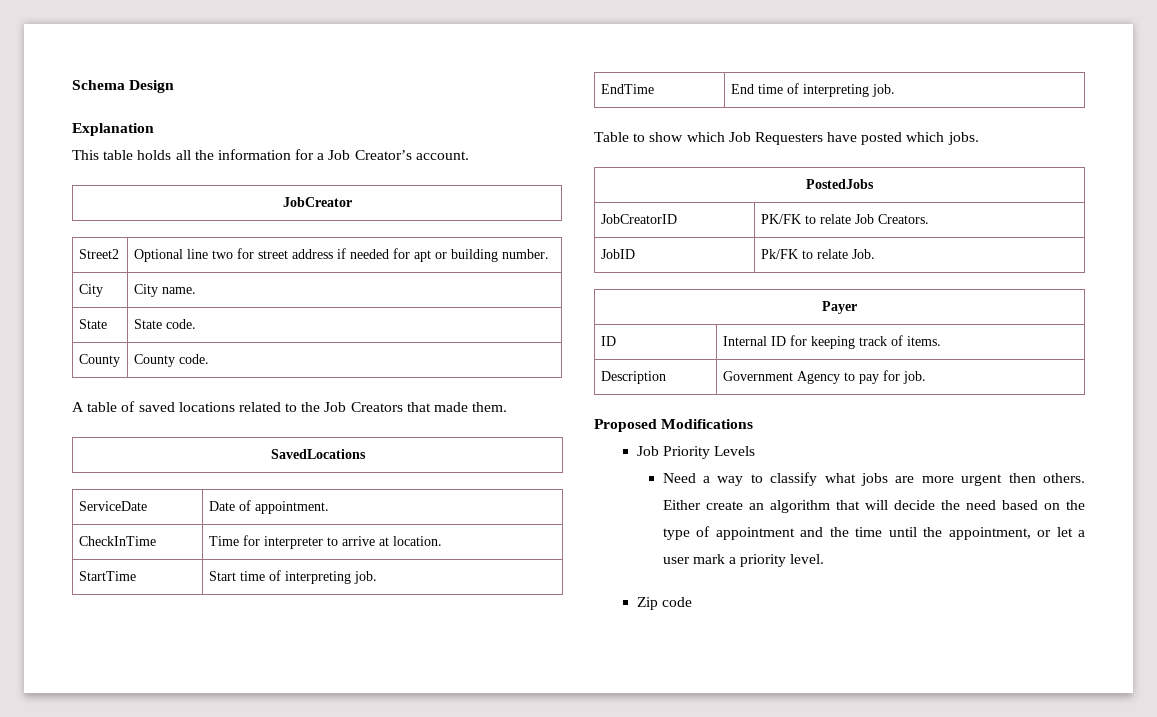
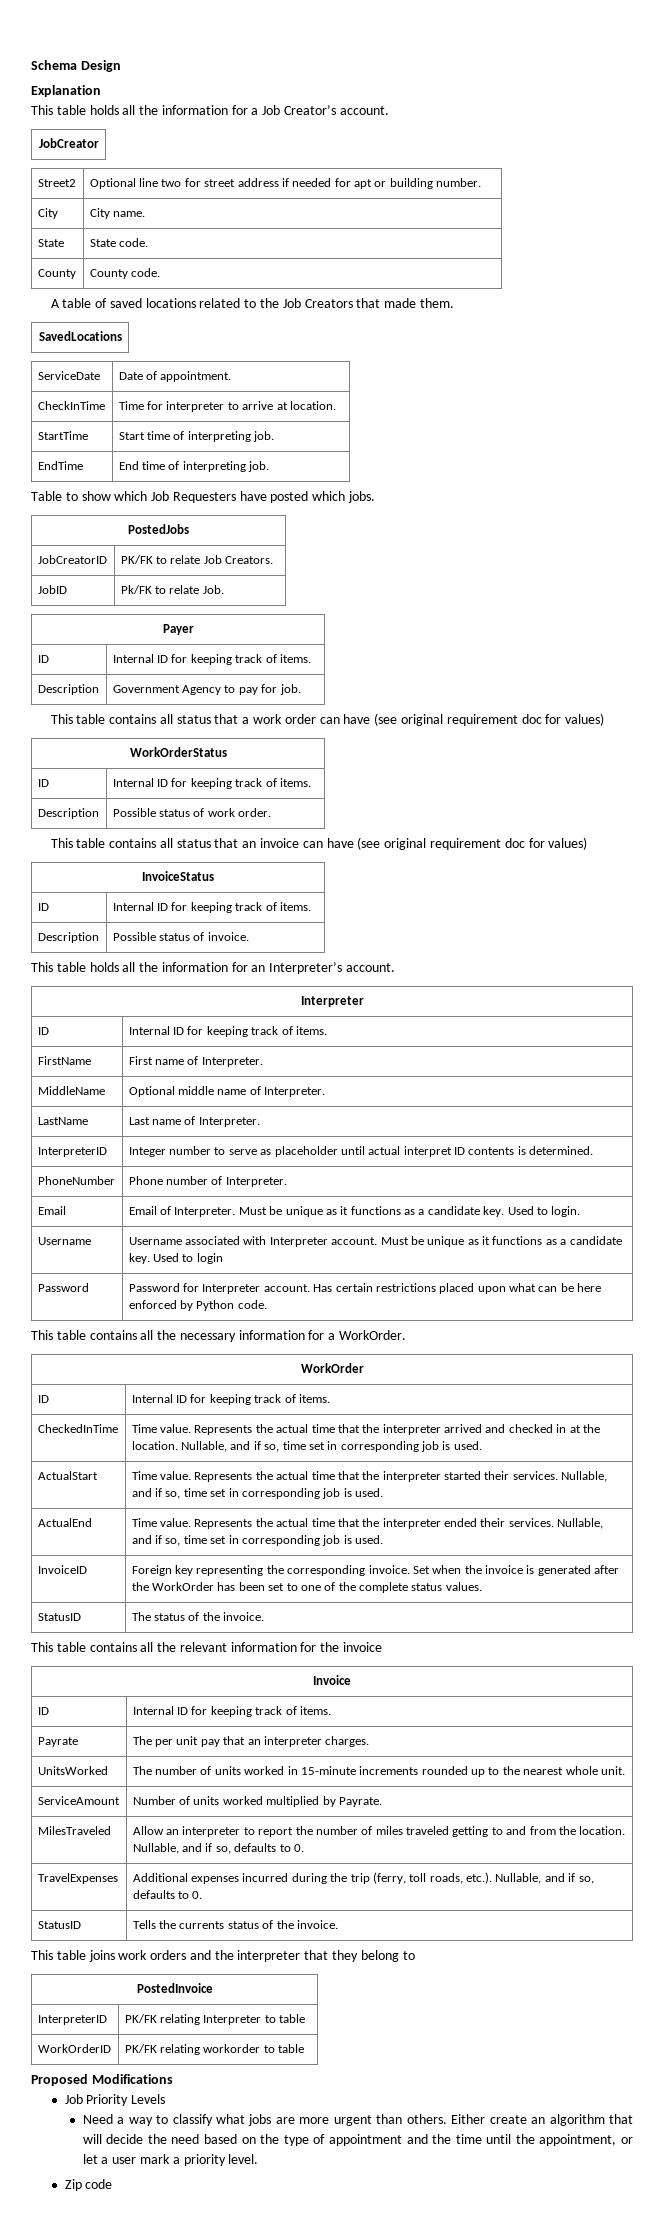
(926, 377) none -> [50,713,605,726] [129,747,227,757] [37,779,49,787] [112,778,311,789] [37,808,99,819] [112,808,272,817] [50,837,588,850] [142,871,214,881] [37,903,49,911] [112,902,311,913] [37,932,99,943] [112,932,249,941] [31,962,396,974] [300,996,364,1007] [37,1027,49,1035] [128,1026,327,1037] [37,1056,91,1065] [128,1056,263,1067] [37,1086,105,1095] [128,1086,326,1097] [37,1117,88,1125] [128,1116,260,1127] [37,1147,107,1157] [128,1146,594,1157] [37,1176,115,1185] [128,1176,287,1187] [37,1206,66,1215] [128,1206,581,1217] [37,1237,91,1245] [128,1236,622,1247] [128,1253,223,1264] [37,1283,89,1292] [128,1283,602,1294] [128,1300,267,1311] [31,1330,407,1342] [300,1363,364,1373] [37,1395,49,1403] [131,1394,330,1405] [37,1424,118,1433] [131,1424,600,1435] [131,1441,482,1452] [37,1471,98,1480] [131,1471,608,1482] [131,1488,384,1499] [37,1518,92,1527] [131,1518,604,1529] [131,1535,384,1546] [37,1565,87,1574] [131,1565,620,1576] [131,1582,482,1593] [37,1613,81,1621] [131,1612,265,1621] [31,1642,383,1652] [313,1675,351,1685] [37,1707,49,1715] [132,1706,331,1717] [37,1737,78,1747] [132,1736,370,1747] [37,1766,108,1775] [132,1766,625,1777] [37,1796,120,1805] [132,1796,382,1807] [37,1826,111,1835] [132,1826,626,1837] [132,1843,304,1854] [37,1873,118,1884] [132,1872,594,1884] [132,1890,203,1899] [37,1921,81,1929] [132,1920,338,1929] [31,1950,415,1962] [136,1983,213,1993] [37,2015,107,2025] [124,2014,306,2025] [37,2044,111,2053] [124,2044,305,2055] // This table contains all status that a work order can have (see original requirement doc for values) // WorkOrderStatus // ID | Internal ID for keeping track of items. // Description | Possible status of work order. // This table contains all status that an invoice can have (see original requirement doc for values) // InvoiceStatus // ID | Internal ID for keeping track of items. // Description | Possible status of invoice. // This table holds all the information for an Interpreter’s account. // Interpreter // ID | Internal ID for keeping track of items. // FirstName | First name of Interpreter. // MiddleName | Optional middle name of Interpreter. // LastName | Last name of Interpreter. // InterpreterID | Integer number to serve as placeholder until actual interpret ID contents is determined. // PhoneNumber | Phone number of Interpreter. // Email | Email of Interpreter. Must be unique as it functions as a candidate key. Used to login. // Username | Username associated with Interpreter account. Must be unique as it functions as a candidate key. Used to login // Password | Password for Interpreter account. Has certain restrictions placed upon what can be here enforced by Python code. // This table contains all the necessary information for a WorkOrder. // WorkOrder // ID | Internal ID for keeping track of items. // CheckedInTime | Time value. Represents the actual time that the interpreter arrived and checked in at the location. Nullable, and if so, time set in corresponding job is used. // ActualStart | Time value. Represents the actual time that the interpreter started their services. Nullable, and if so, time set in corresponding job is used. // ActualEnd | Time value. Represents the actual time that the interpreter ended their services. Nullable, and if so, time set in corresponding job is used. // InvoiceID | Foreign key representing the corresponding invoice. Set when the invoice is generated after the WorkOrder has been set to one of the complete status values. // StatusID | The status of the invoice. // This table contains all the relevant information for the invoice // Invoice // ID | Internal ID for keeping track of items. // Payrate | The per unit pay that an interpreter charges. // UnitsWorked | The number of units worked in 15-minute increments rounded up to the nearest whole unit. // ServiceAmount | Number of units worked multiplied by Payrate. // MilesTraveled | Allow an interpreter to report the number of miles traveled getting to and from the location. Nullable, and if so, defaults to 0. // TravelExpenses | Additional expenses incurred during the trip (ferry, toll roads, etc.). Nullable, and if so, defaults to 0. // StatusID | Tells the currents status of the invoice. // This table joins work orders and the interpreter that they belong to // PostedInvoice // InterpreterID | PK/FK relating Interpreter to table // WorkOrderID | PK/FK relating workorder to table
[1008,473,1036,483] then -> [376,2114,403,2124] than

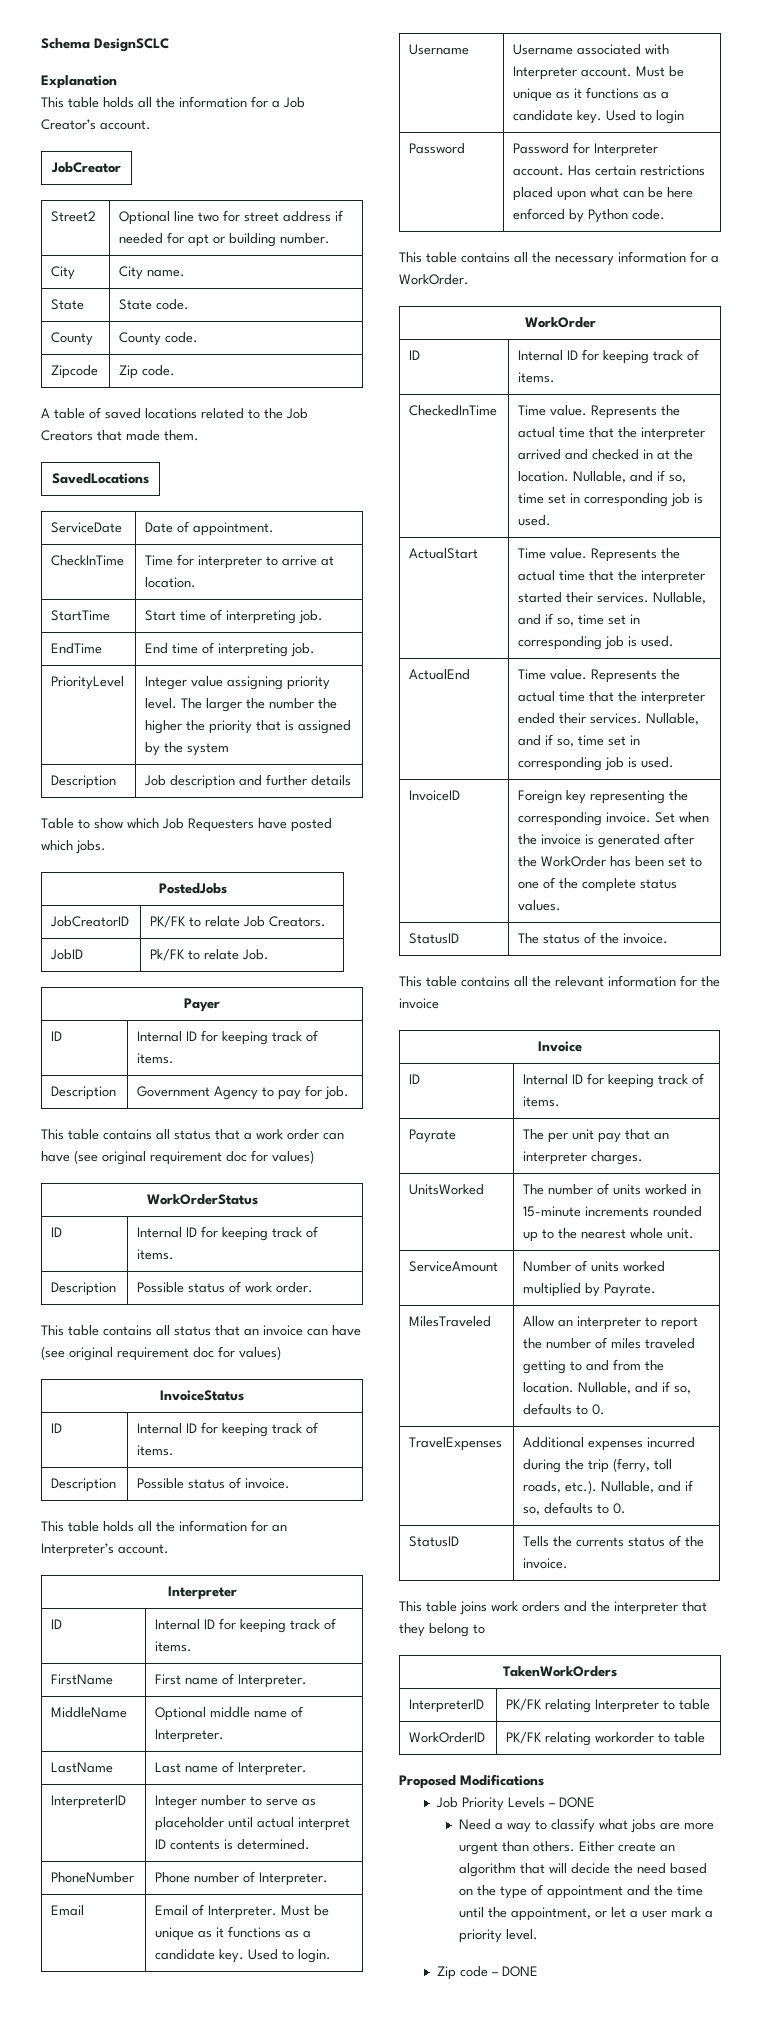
[80,60,121,72] Design -> [94,38,169,52] DesignSCLC
(161, 272) none -> [51,365,99,379] [119,365,176,379] // Zipcode | Zip code.
(270, 466) none -> [51,676,125,690] [145,676,331,690] [145,698,338,712] [145,720,352,734] [145,742,230,756] [51,775,117,789] [144,774,352,789] // PriorityLevel | Integer value assigning priority level. The larger the number the higher the priority that is assigned by the system // Description | Job description and further details
[136,1983,213,1993] PostedInvoice -> [503,1666,617,1677] TakenWorkOrders
(166, 2099) none -> [549,1797,596,1808] – DONE
(113, 2184) none -> [492,1966,539,1977] – DONE

